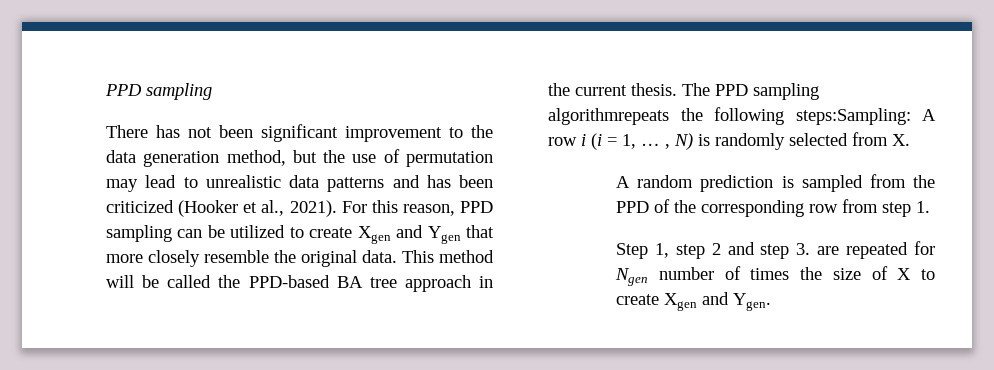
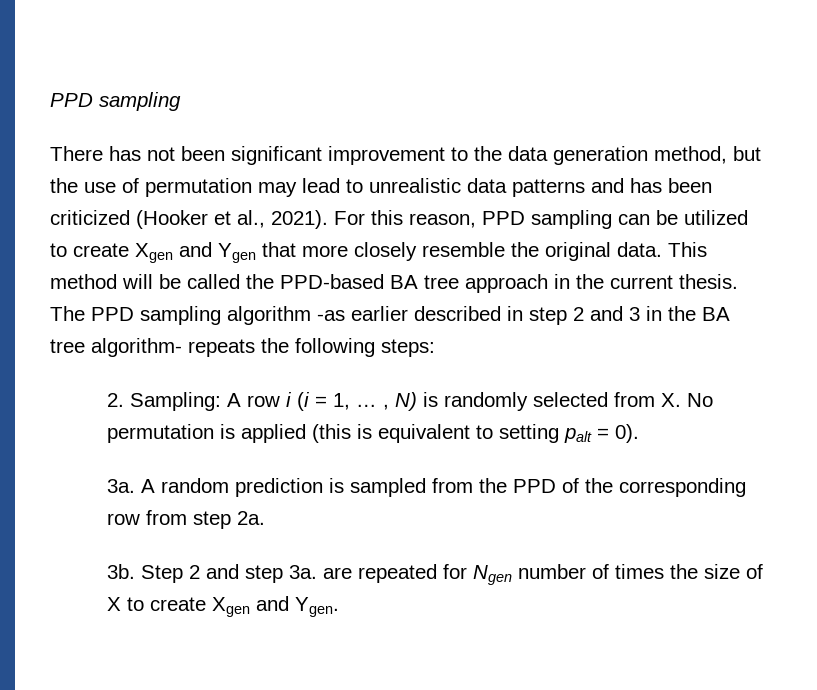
[548,107,911,125] algorithmrepeats the following steps:Sampling: -> [227,306,730,325] [50,338,435,357] [106,392,221,411] algorithm -as earlier described in step 2 and 3 in the BA tree algorithm- repeats the following steps: // 2. Sampling:
(910, 140) // -> [686,393,713,407] [106,424,639,443] [106,479,135,493] No permutation is applied (this is equivalent to setting palt = 0). // 3a.
[916,201,931,213] [616,243,705,259] 1. // Step 1, step -> [236,511,265,525] [106,564,183,583] 2a. // 3b. Step
[796,243,811,255] 3. -> [288,565,317,579] 3a.

